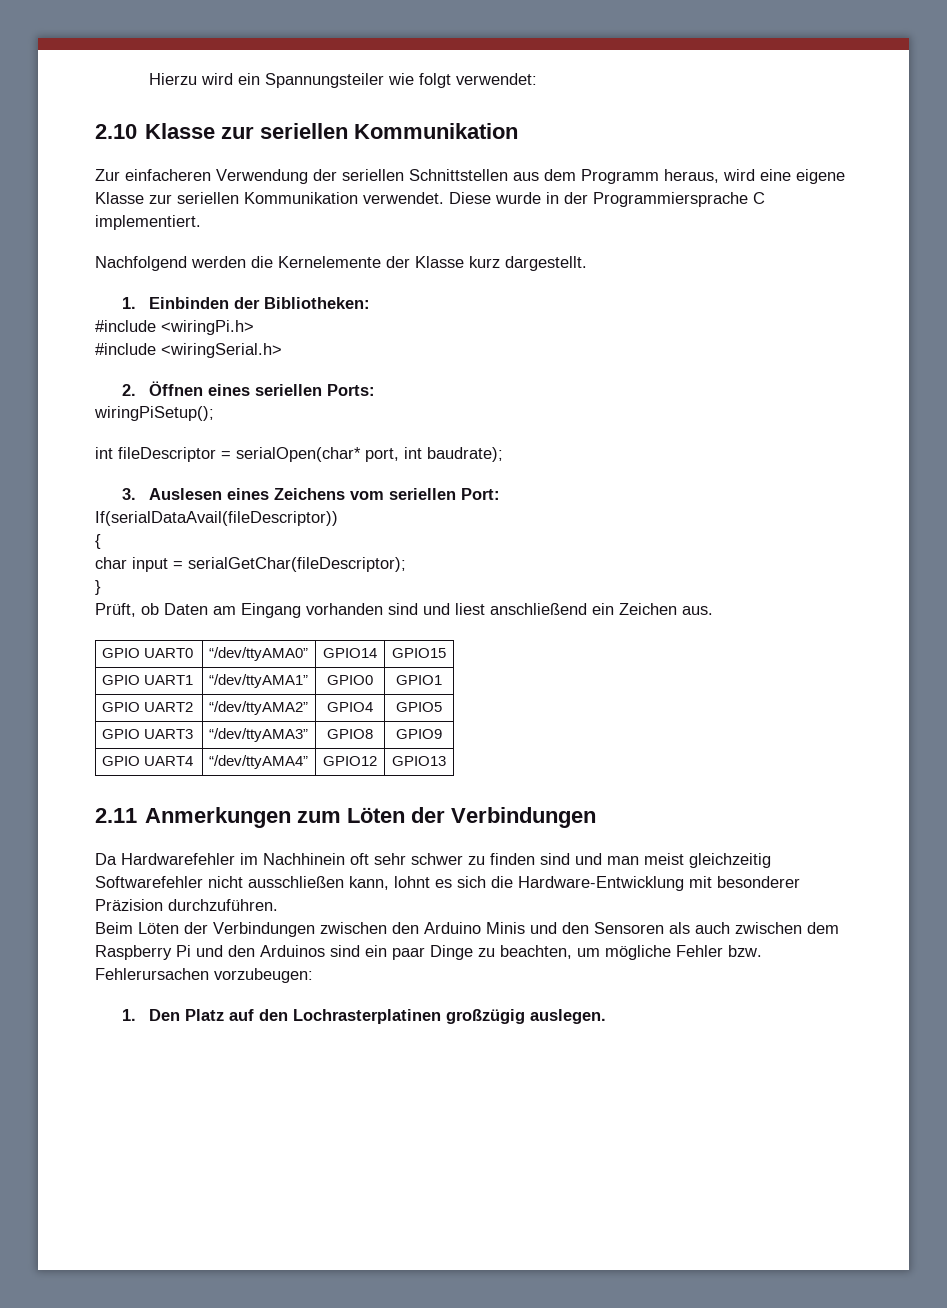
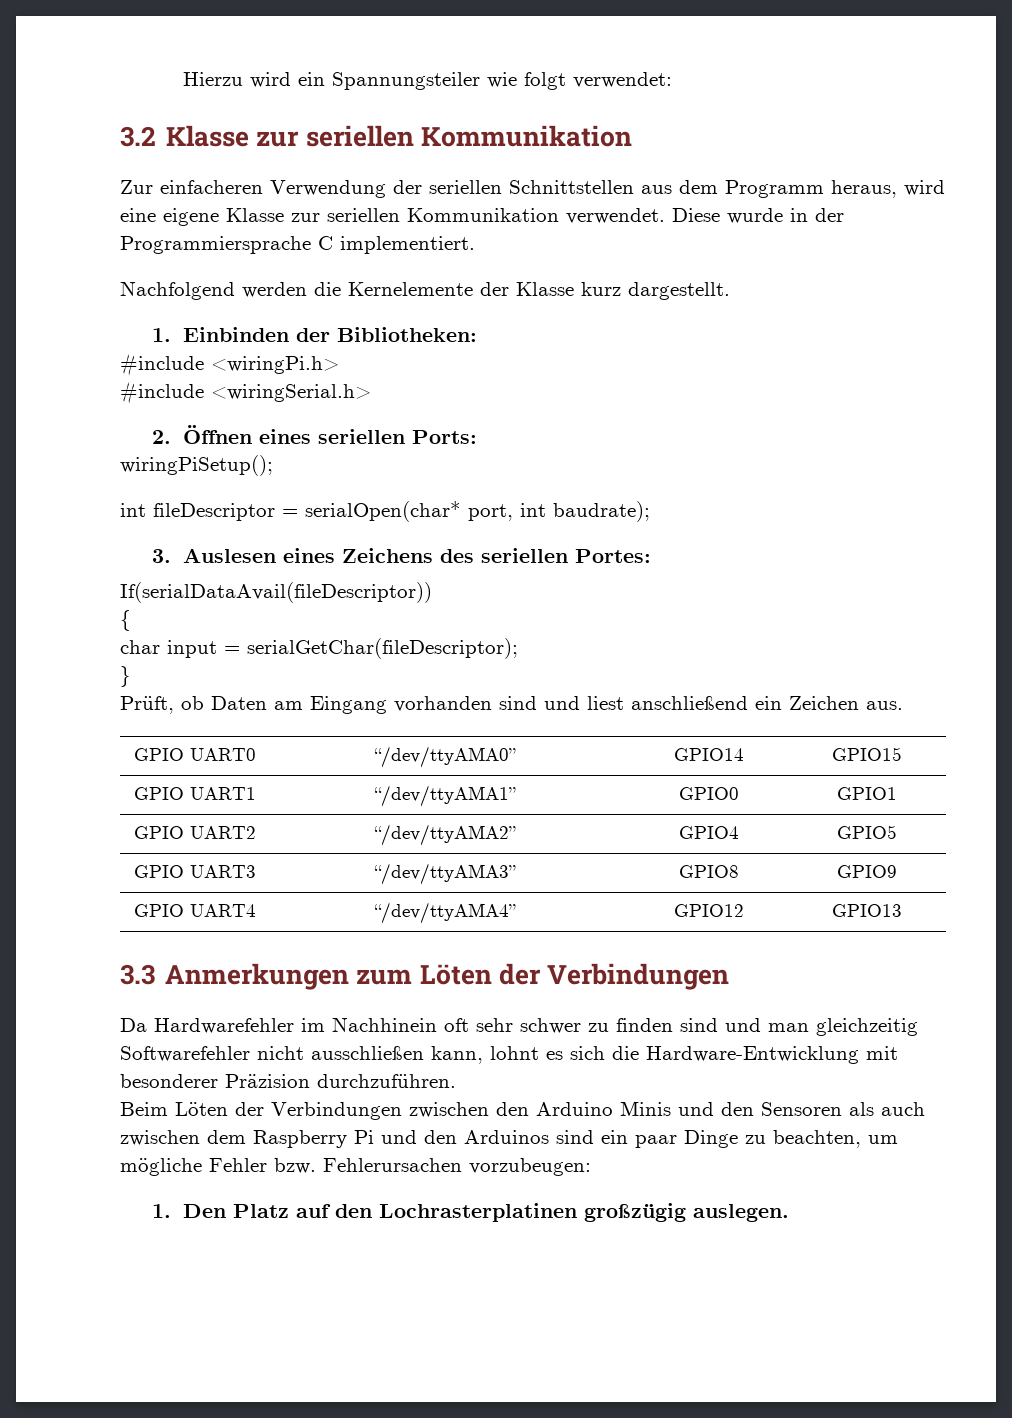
[95,124,137,139] 2.10 -> [120,126,156,147] 3.2
[350,488,501,500] vom seriellen Port: -> [440,548,652,563] des seriellen Portes:
[95,808,137,823] 2.11 -> [120,964,155,985] 3.3
[644,853,684,865] meist -> (809, 1027) none

